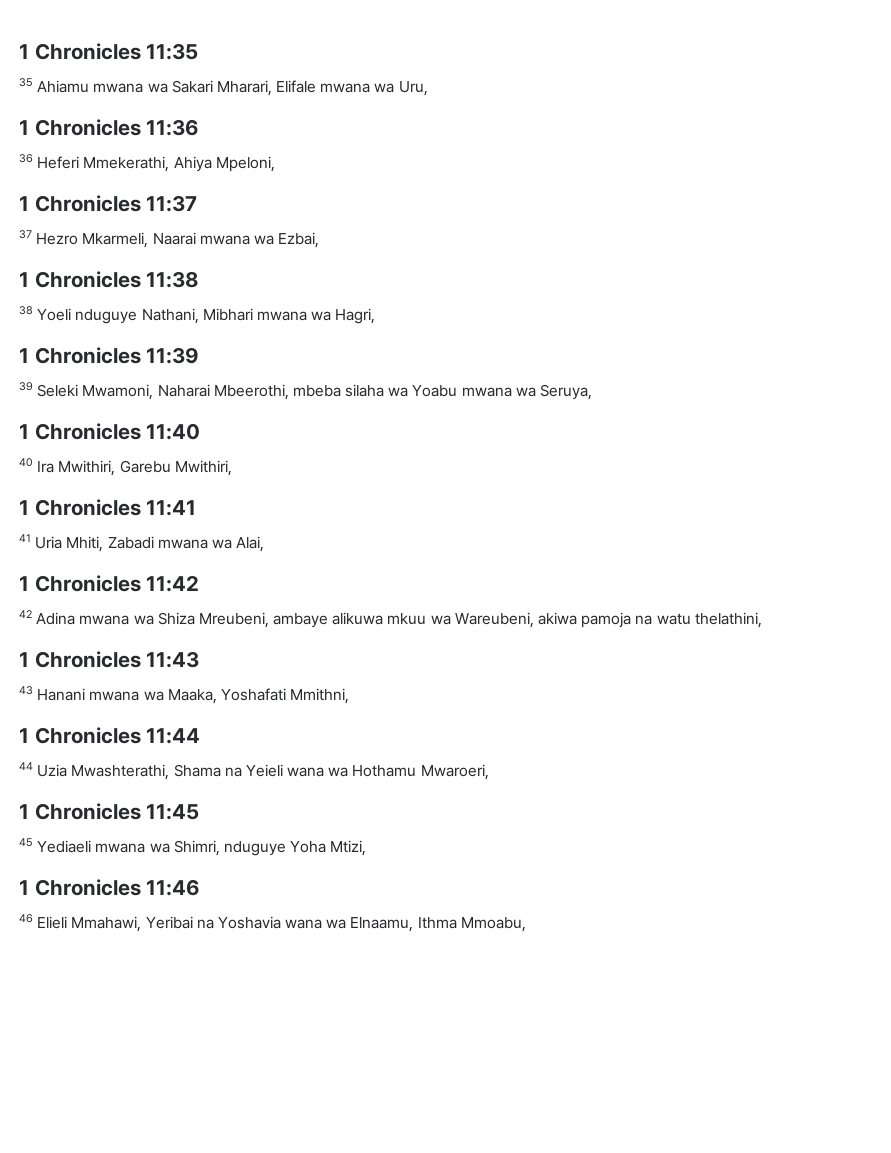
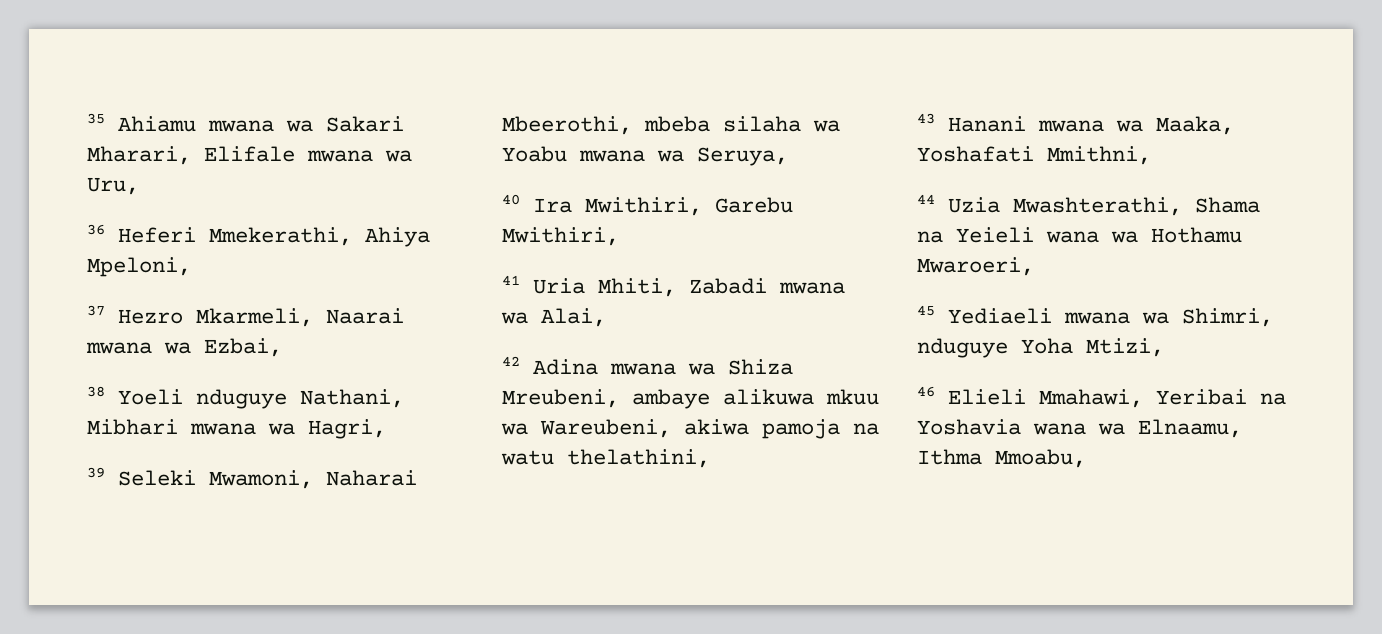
[19,43,199,60] 1 Chronicles 11:35 // -> (87, 118) none
[19,119,200,136] // 1 Chronicles 11:36 -> (139, 186) none
[19,195,198,212] // 1 Chronicles 11:37 -> (191, 267) none
[19,271,200,288] // 1 Chronicles 11:38 -> (282, 347) none
[19,347,200,364] // 1 Chronicles 11:39 -> (386, 429) none
[19,423,201,440] // 1 Chronicles 11:40 -> (788, 156) none
[19,499,197,516] // 1 Chronicles 11:41 -> (619, 236) none
[19,575,200,592] // 1 Chronicles 11:42 -> (606, 317) none
[19,651,200,668] // 1 Chronicles 11:43 -> (710, 458) none
[19,727,201,744] // 1 Chronicles 11:44 -> (1151, 155) none
[19,803,200,820] // 1 Chronicles 11:45 -> (1034, 266) none
[19,879,201,896] // 1 Chronicles 11:46 -> (1164, 347) none

